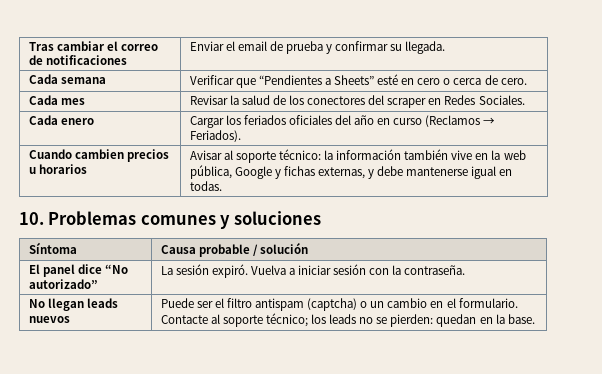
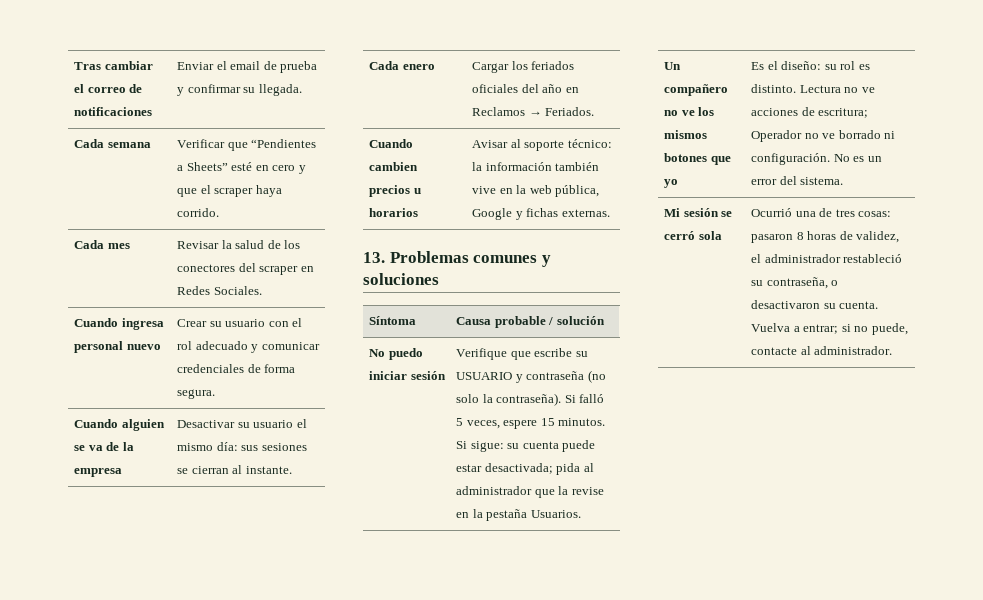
[443,75,527,85] o cerca de cero. -> [298,165,306,174] [177,185,282,197] [177,208,220,217] y que el scraper haya corrido.
(525, 100) none -> [74,318,164,330] [74,341,161,353] [177,318,303,327] [177,341,320,353] [177,364,296,373] [177,389,216,399] [74,419,165,431] [74,442,134,451] [74,468,123,477] [177,419,307,428] [177,442,307,451] [177,465,292,474] // Cuando ingresa personal nuevo | Crear su usuario con el rol adecuado y comunicar credenciales de forma segura. // Cuando alguien se va de la empresa | Desactivar su usuario el mismo día: sus sesiones se cierran al instante.
[393,115,496,127] [189,130,241,142] curso (Reclamos → Feriados). -> [472,107,595,116] Reclamos → Feriados.
[317,166,513,179] [189,181,222,191] [19,212,44,225] externas, y debe mantenerse igual en todas. // 10. -> [561,209,610,217] [363,252,385,263] externas. // 13.
[28,264,128,277] [28,279,98,289] [160,264,466,278] [28,298,118,311] [28,316,70,323] [160,298,518,311] [160,313,535,327] El panel dice “No autorizado” | La sesión expiró. Vuelva a iniciar sesión con la contraseña. // No llegan leads nuevos | Puede ser el filtro antispam (captcha) o un cambio en el formulario. Contacte al soporte técnico; los leads no se pierden: quedan en la base. -> [369,348,423,360] [369,371,446,380] [456,348,588,360] [456,370,606,383] [456,393,605,406] [456,418,606,429] [456,440,596,452] [456,463,594,475] [456,486,604,498] [456,509,581,521] [664,62,682,70] [664,84,729,96] [664,107,715,116] [664,130,708,139] [664,153,731,165] [664,179,679,188] [751,61,870,70] [751,84,875,93] [751,107,869,118] [751,130,896,142] [751,153,882,165] [751,176,844,185] [664,208,733,217] [664,231,722,240] [751,208,892,217] [751,231,900,243] [751,254,903,263] [751,277,839,289] [751,300,879,309] [751,323,908,335] [751,346,893,355] No puedo iniciar sesión | Verifique que escribe su USUARIO y contraseña (no solo la contraseña). Si falló 5 veces, espere 15 minutos. Si sigue: su cuenta puede estar desactivada; pida al administrador que la revise en la pestaña Usuarios. // Un compañero no ve los mismos botones que yo | Es el diseño: su rol es distinto. Lectura no ve acciones de escritura; Operador no ve borrado ni configuración. No es un error del sistema. // Mi sesión se cerró sola | Ocurrió una de tres cosas: pasaron 8 horas de validez, el administrador restableció su contraseña, o desactivaron su cuenta. Vuelva a entrar; si no puede, contacte al administrador.

